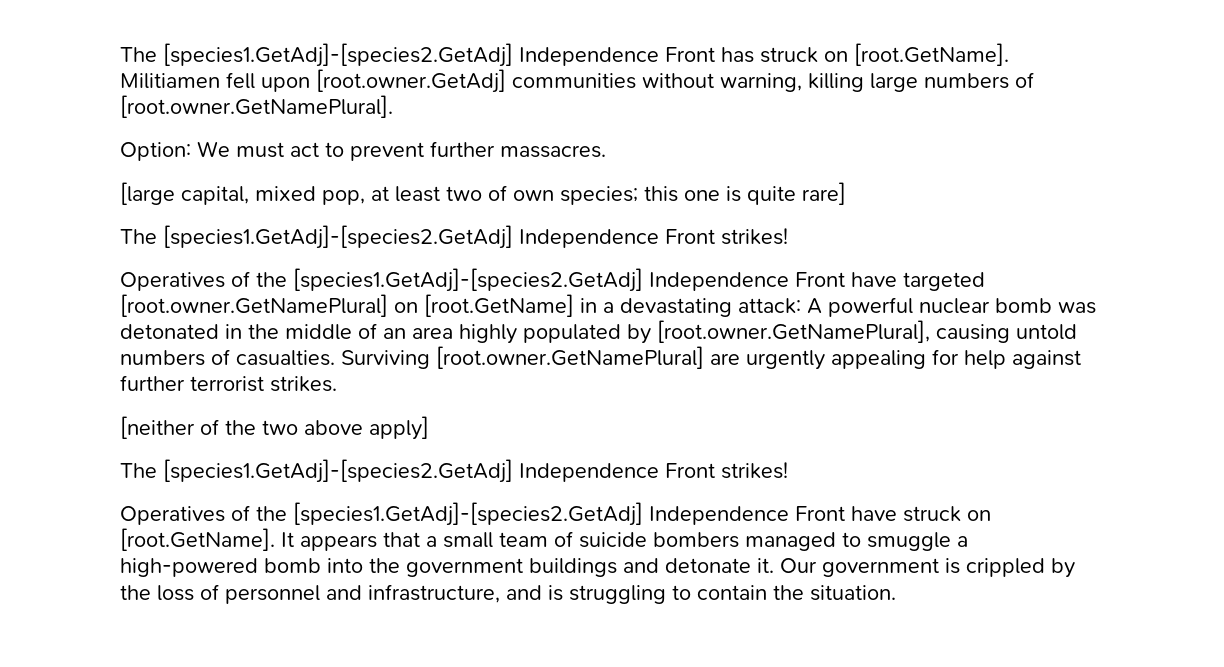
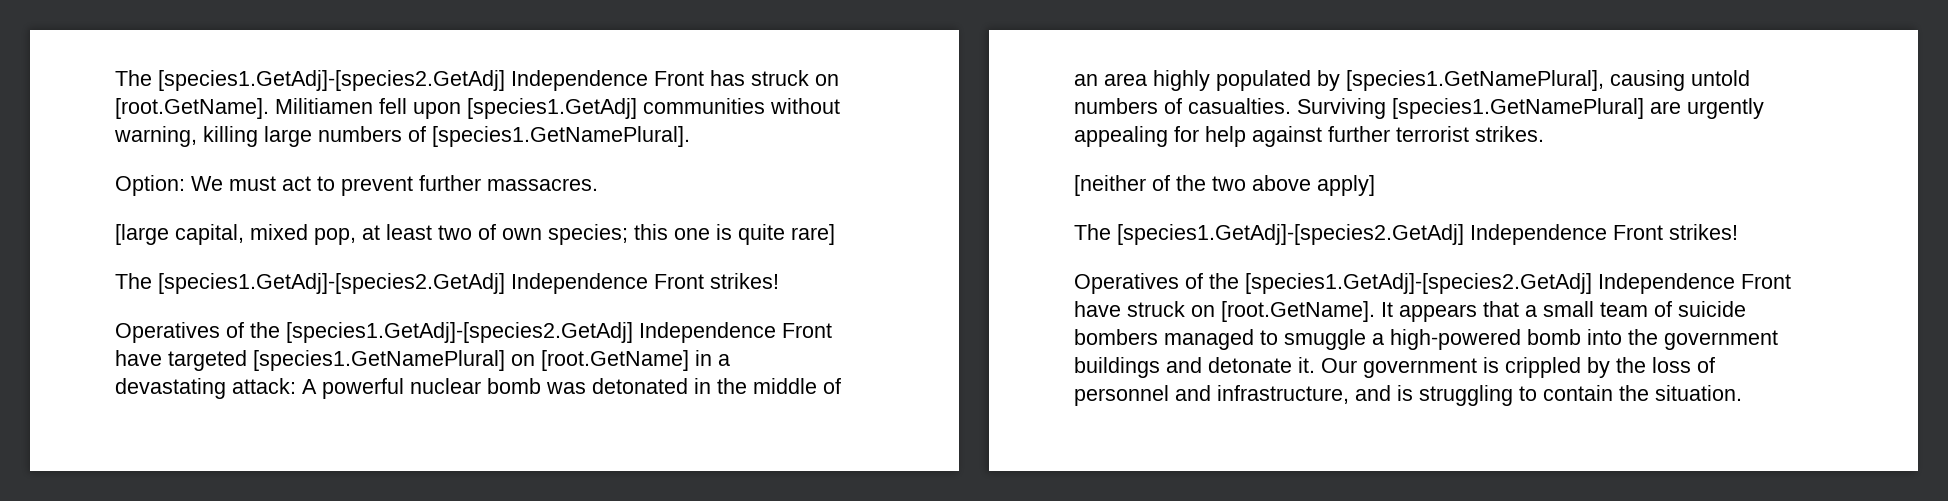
[316,69,506,93] [root.owner.GetAdj] -> [467,98,637,119] [species1.GetAdj]
[120,95,393,118] [root.owner.GetNamePlural]. -> [432,126,690,147] [species1.GetNamePlural].
[120,294,388,317] [root.owner.GetNamePlural] -> [253,350,505,371] [species1.GetNamePlural]
[657,320,930,343] [root.owner.GetNamePlural], -> [1346,70,1604,91] [species1.GetNamePlural],
[436,346,704,369] [root.owner.GetNamePlural] -> [1392,98,1644,119] [species1.GetNamePlural]

